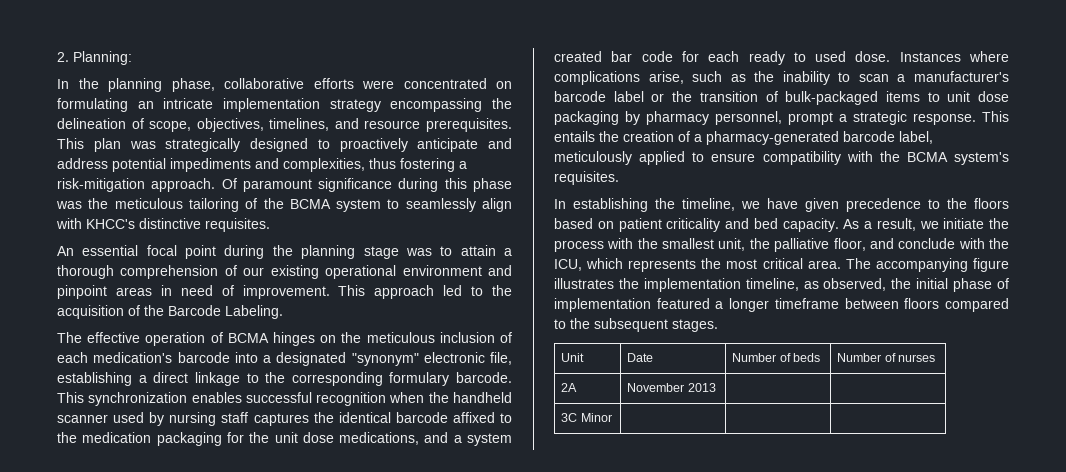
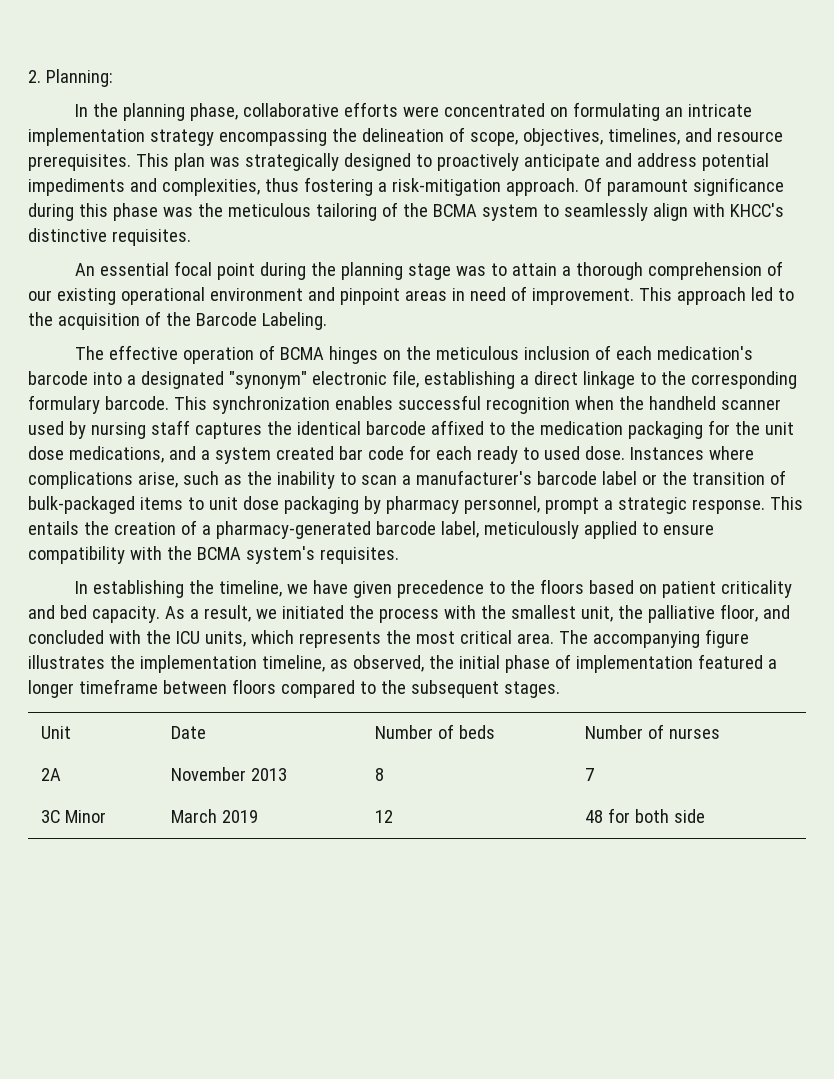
[943,218,985,229] initiate -> [281,605,344,619] initiated
[898,238,1009,249] [554,259,582,271] conclude with the ICU, -> [28,630,246,647] concluded with the ICU units,
(716, 387) | -> [374,768,384,781] [584,768,594,781] 8 | 7
(612, 417) | | -> [170,809,258,823] [374,810,393,823] [584,808,705,823] March 2019 | 12 | 48 for both side

